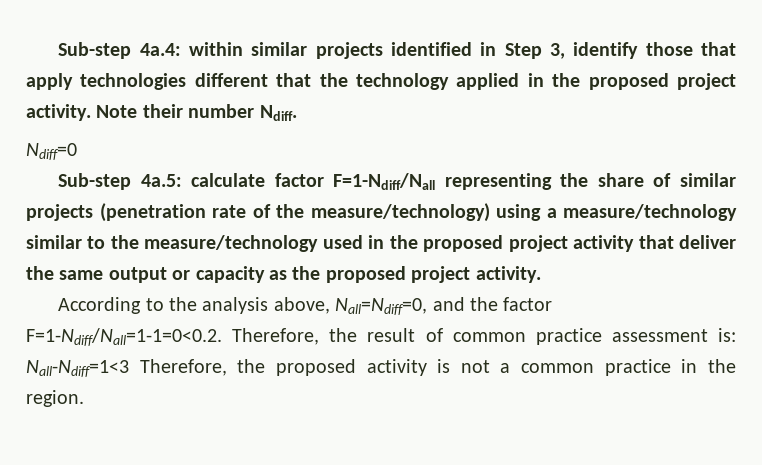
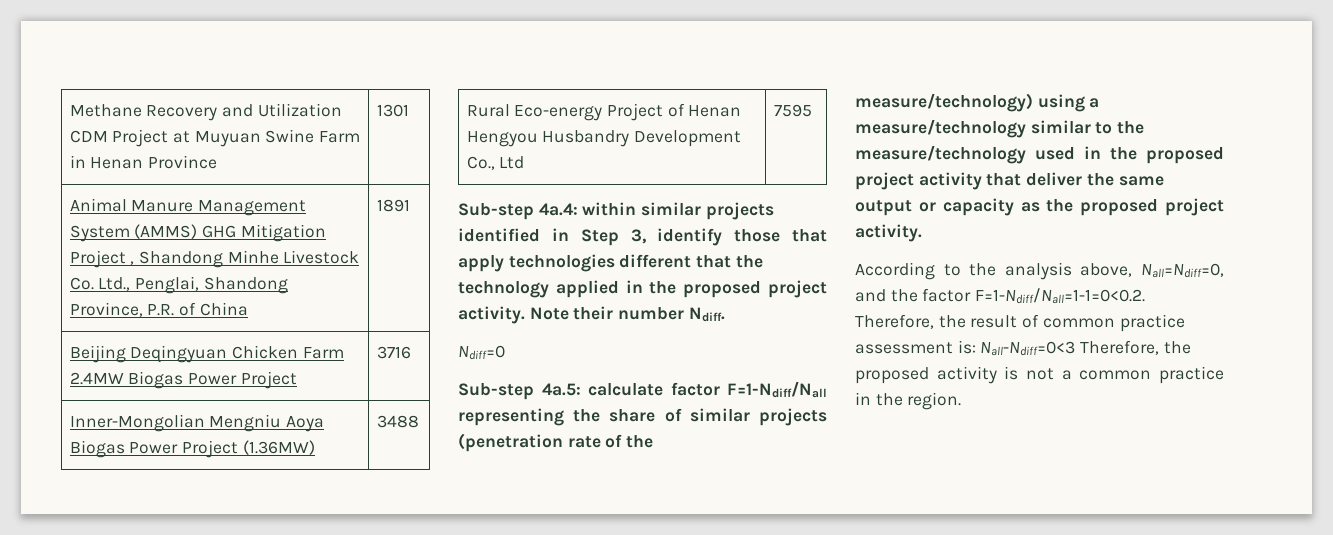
(58, 50) none -> [69,103,342,121] [69,129,361,147] [69,155,217,169] [376,104,409,117] [69,198,306,216] [69,224,326,242] [69,250,360,268] [69,276,288,294] [69,302,248,317] [376,199,410,212] [69,345,344,363] [69,371,297,389] [376,346,411,359] [69,414,324,432] [69,440,315,458] [376,415,419,428] [466,103,742,121] [466,130,741,147] [466,156,525,170] [773,104,812,117] Methane Recovery and Utilization CDM Project at Muyuan Swine Farm in Henan Province | 1301 // Animal Manure Management System (AMMS) GHG Mitigation Project , Shandong Minhe Livestock Co. Ltd., Penglai, Shandong Province, P.R. of China | 1891 // Beijing Deqingyuan Chicken Farm 2.4MW Biogas Power Project | 3716 // Inner-Mongolian Mengniu Aoya Biogas Power Project (1.36MW) | 3488 // Rural Eco-energy Project of Henan Hengyou Husbandry Development Co., Ltd | 7595 //
[26,360,129,377] Nall-Ndiff=1<3 -> [980,341,1076,356] Nall-Ndiff=0<3

